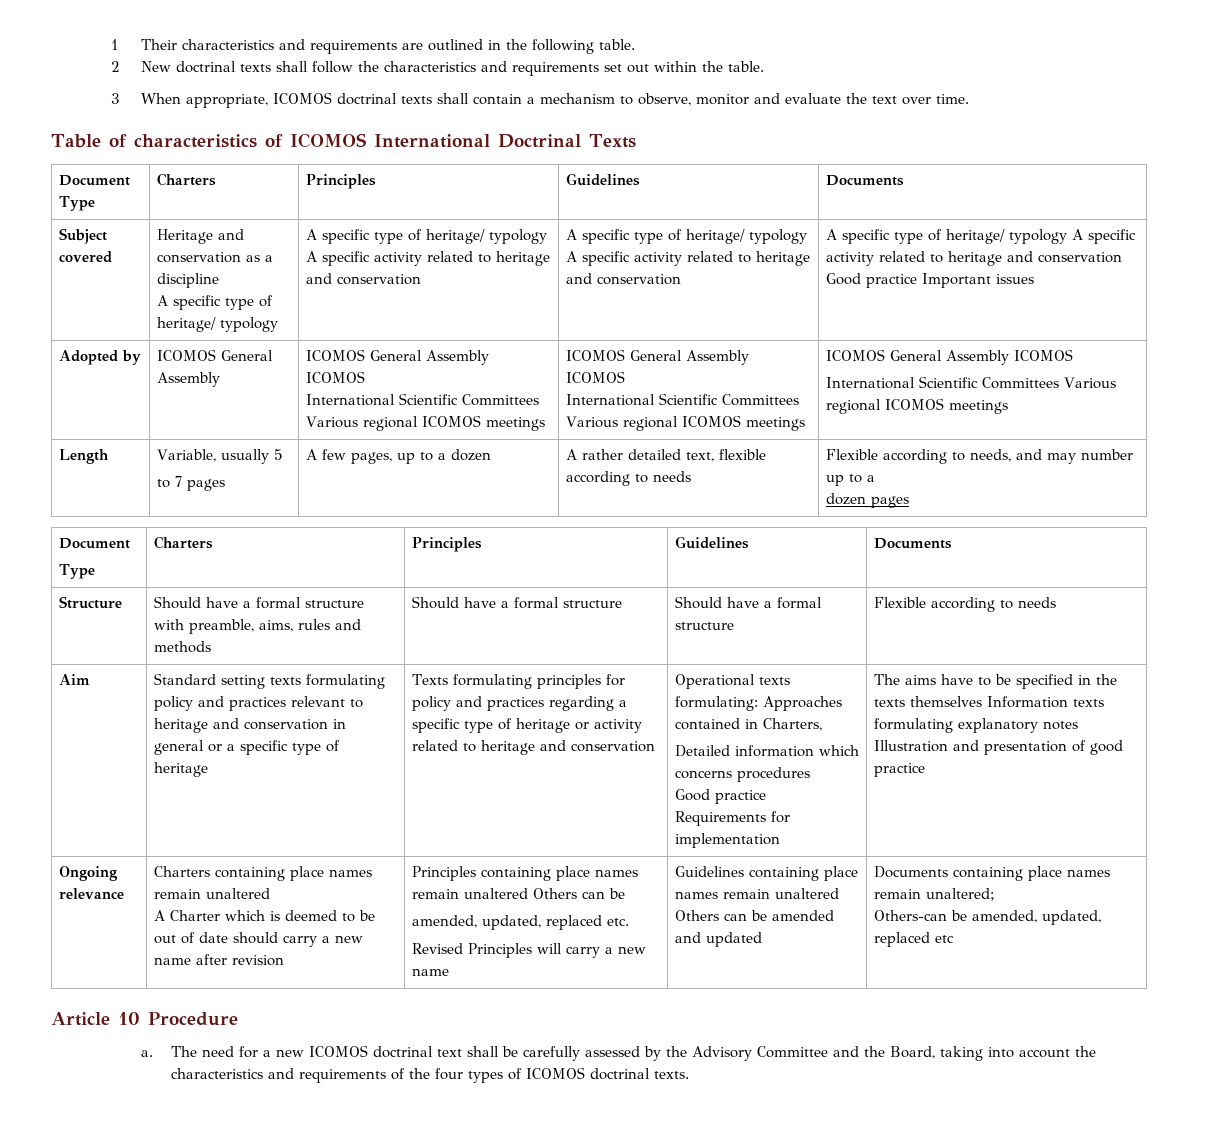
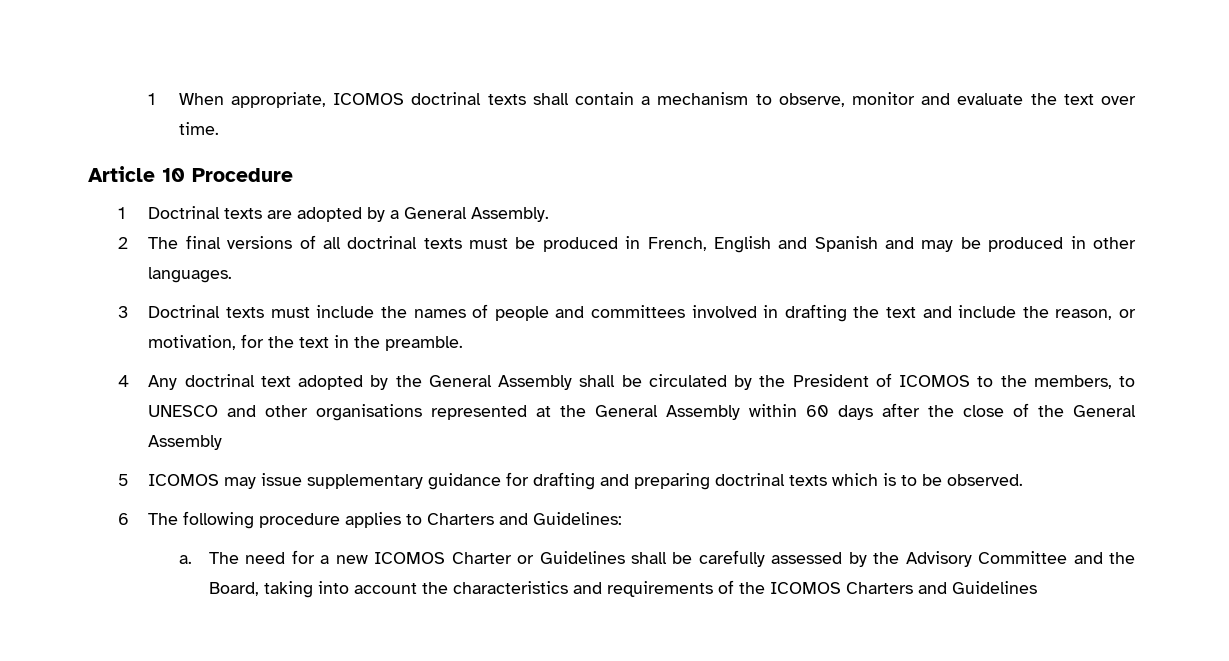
[110,39,635,54] [110,61,764,76] [110,93,120,104] 1 Their characteristics and requirements are outlined in the following table. // 2 New doctrinal texts shall follow the characteristics and requirements set out within the table. // 3 -> [148,93,156,105] 1
[51,133,636,148] [58,175,130,186] [58,196,95,211] [156,173,216,186] [305,174,376,189] [565,173,640,186] [825,175,904,186] [58,228,107,244] [58,251,112,263] [156,229,244,244] [156,252,273,263] [156,273,219,288] [156,295,273,310] [156,317,278,332] [305,229,547,244] [305,251,550,266] [305,273,421,285] [565,229,807,244] [565,251,810,266] [565,273,681,285] [825,229,1136,244] [825,251,1122,266] [825,273,1034,288] [58,350,141,365] [156,349,273,361] [156,372,220,387] [305,349,489,365] [305,371,365,383] [305,393,539,406] [305,415,545,431] [565,349,749,365] [565,371,625,383] [565,393,799,406] [565,415,805,431] [825,349,1073,365] [825,376,1116,389] [825,398,1008,414] [58,449,109,464] [156,449,283,464] [156,476,225,491] [305,449,491,464] [565,449,766,462] [565,471,691,486] [825,449,1133,464] [825,474,875,486] [825,493,909,508] [58,538,130,549] [58,564,95,579] [153,536,213,549] [411,537,482,552] [674,536,749,549] [873,538,952,549] [58,596,122,609] [153,596,364,609] [153,619,361,634] [153,641,211,653] [411,596,622,609] [674,596,822,609] [674,622,734,630] [873,597,1056,612] [58,674,90,685] [153,673,385,689] [153,696,363,711] [153,718,346,733] [153,740,340,755] [153,762,208,777] [411,674,625,689] [411,696,627,711] [411,718,642,733] [411,740,655,755] [674,674,790,689] [674,696,842,711] [674,718,822,731] [674,745,859,757] [674,767,810,782] [674,789,766,804] [674,811,790,826] [674,833,780,848] [873,674,1117,689] [873,696,1104,708] [873,718,1078,733] [873,740,1123,755] [873,763,925,777] [58,866,118,881] [58,888,124,899] [153,866,372,881] [153,888,270,899] [153,910,375,922] [153,932,363,947] [153,954,284,966] [411,866,638,881] [411,888,625,899] [411,915,629,930] [411,943,646,958] [411,968,449,976] [674,866,858,881] [674,888,839,899] [674,910,834,921] [674,932,762,947] [873,866,1110,881] [873,888,995,901] [873,910,1101,925] [873,932,954,947] [51,1012,238,1026] Table of characteristics of ICOMOS International Doctrinal Texts // Document Type | Charters | Principles | Guidelines | Documents // Subject covered | Heritage and conservation as a discipline // A specific type of heritage/ typology | A specific type of heritage/ typology A specific activity related to heritage and conservation | A specific type of heritage/ typology A specific activity related to heritage and conservation | A specific type of heritage/ typology A specific activity related to heritage and conservation Good practice Important issues // Adopted by | ICOMOS General Assembly | ICOMOS General Assembly ICOMOS // International Scientific Committees Various regional ICOMOS meetings | ICOMOS General Assembly ICOMOS // International Scientific Committees Various regional ICOMOS meetings | ICOMOS General Assembly ICOMOS // International Scientific Committees Various regional ICOMOS meetings // Length | Variable, usually 5 // to 7 pages | A few pages, up to a dozen | A rather detailed text, flexible according to needs | Flexible according to needs, and may number up to a // dozen pages // Document // Type | Charters | Principles | Guidelines | Documents // Structure | Should have a formal structure with preamble, aims, rules and methods | Should have a formal structure | Should have a formal structure | Flexible according to needs // Aim | Standard setting texts formulating policy and practices relevant to heritage and conservation in general or a specific type of heritage | Texts formulating principles for policy and practices regarding a specific type of heritage or activity related to heritage and conservation | Operational texts formulating: Approaches contained in Charters, // Detailed information which concerns procedures // Good practice Requirements for implementation | The aims have to be specified in the texts themselves Information texts formulating explanatory notes Illustration and presentation of good practice // Ongoing relevance | Charters containing place names remain unaltered // A Charter which is deemed to be out of date should carry a new name after revision | Principles containing place names remain unaltered Others can be // amended, updated, replaced etc. // Revised Principles will carry a new name | Guidelines containing place names remain unaltered Others can be amended and updated | Documents containing place names remain unaltered; // Others-can be amended, updated, replaced etc // Article 10 Procedure -> [88,166,293,182] [118,206,550,222] [118,235,1136,253] [148,267,233,283] [118,304,1137,322] [148,334,464,351] [118,373,1135,390] [148,403,1137,421] [148,435,223,450] [118,472,1024,490] [118,511,623,529] Article 10 Procedure // 1 Doctrinal texts are adopted by a General Assembly. // 2 The final versions of all doctrinal texts must be produced in French, English and Spanish and may be produced in other languages. // 3 Doctrinal texts must include the names of people and committees involved in drafting the text and include the reason, or motivation, for the text in the preamble. // 4 Any doctrinal text adopted by the General Assembly shall be circulated by the President of ICOMOS to the members, to UNESCO and other organisations represented at the General Assembly within 60 days after the close of the General Assembly // 5 ICOMOS may issue supplementary guidance for drafting and preparing doctrinal texts which is to be observed. // 6 The following procedure applies to Charters and Guidelines:
[372,1046,462,1058] doctrinal text -> [451,551,625,564] Charter or Guidelines
[434,1067,689,1083] four types of ICOMOS doctrinal texts. -> [769,581,1037,594] ICOMOS Charters and Guidelines

